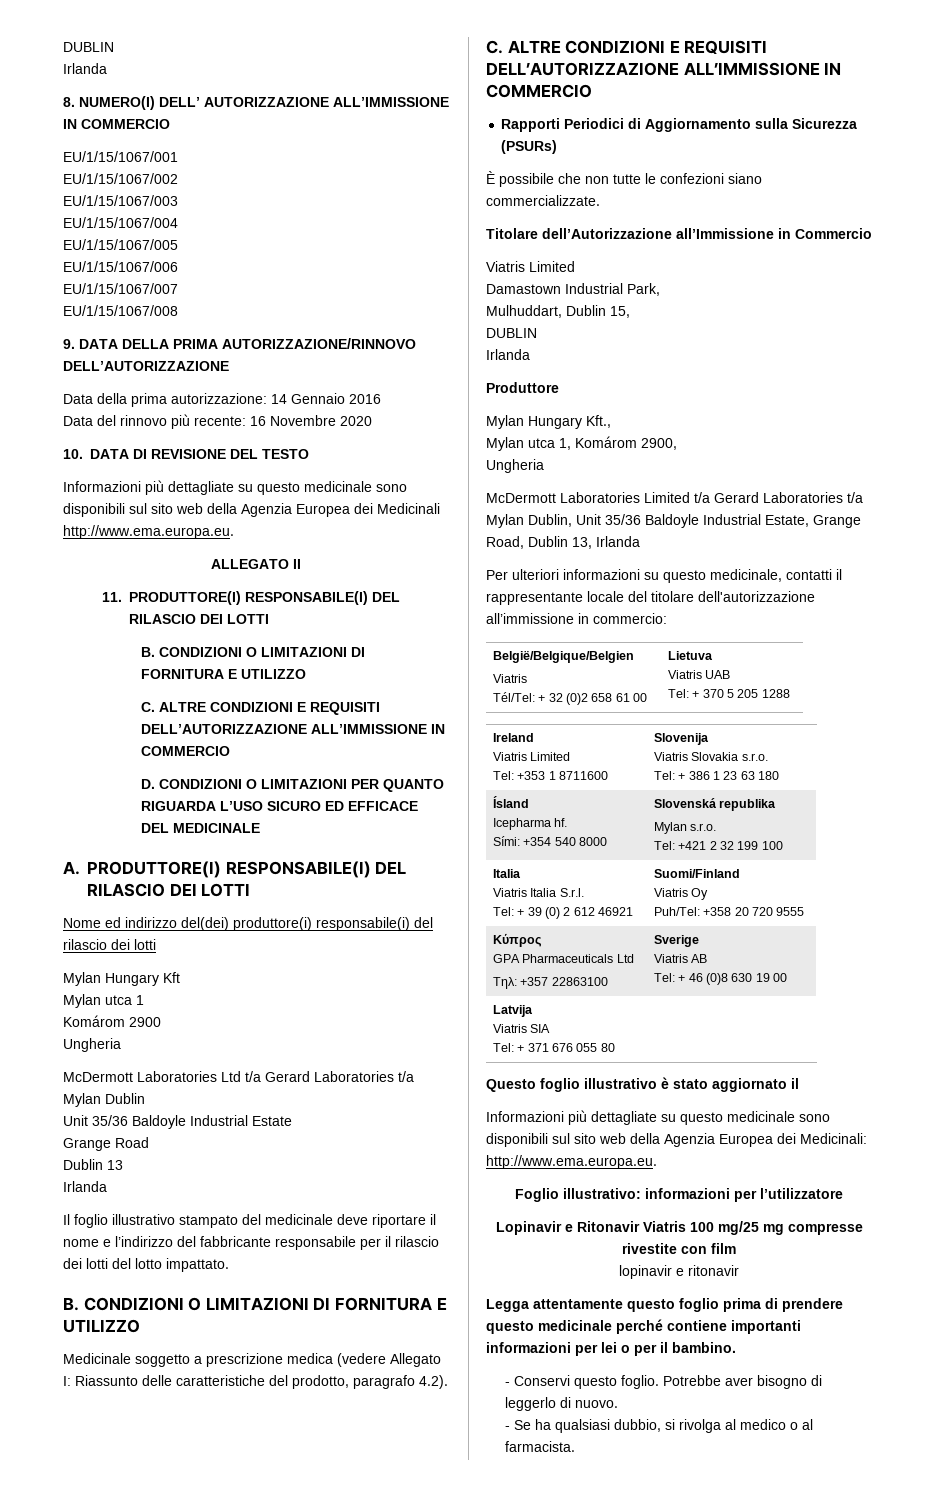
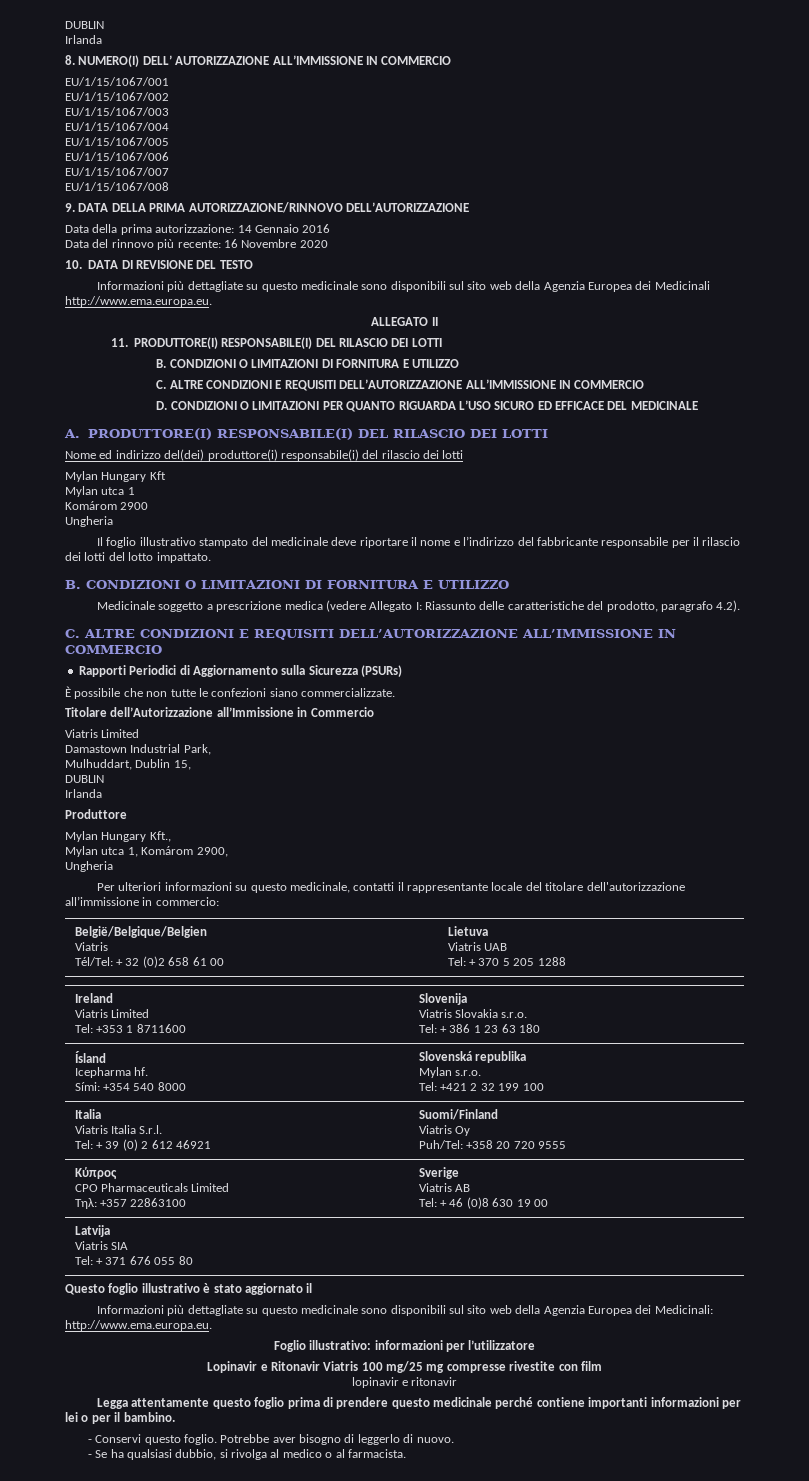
[63,1071,414,1082] [63,1093,145,1107] [63,1115,292,1129] [63,1137,149,1151] [63,1159,123,1170] [63,1181,107,1192] // McDermott Laboratories Ltd t/a Gerard Laboratories t/a Mylan Dublin // Unit 35/36 Baldoyle Industrial Estate // Grange Road // Dublin 13 // Irlanda -> (113, 521) none
[486,492,863,503] [486,514,861,528] [486,536,640,549] // McDermott Laboratories Limited t/a Gerard Laboratories t/a Mylan Dublin, Unit 35/36 Baldoyle Industrial Estate, Grange Road, Dublin 13, Irlanda -> (113, 866) none
[492,954,634,963] GPA Pharmaceuticals Ltd -> [74,1183,230,1192] CPO Pharmaceuticals Limited

